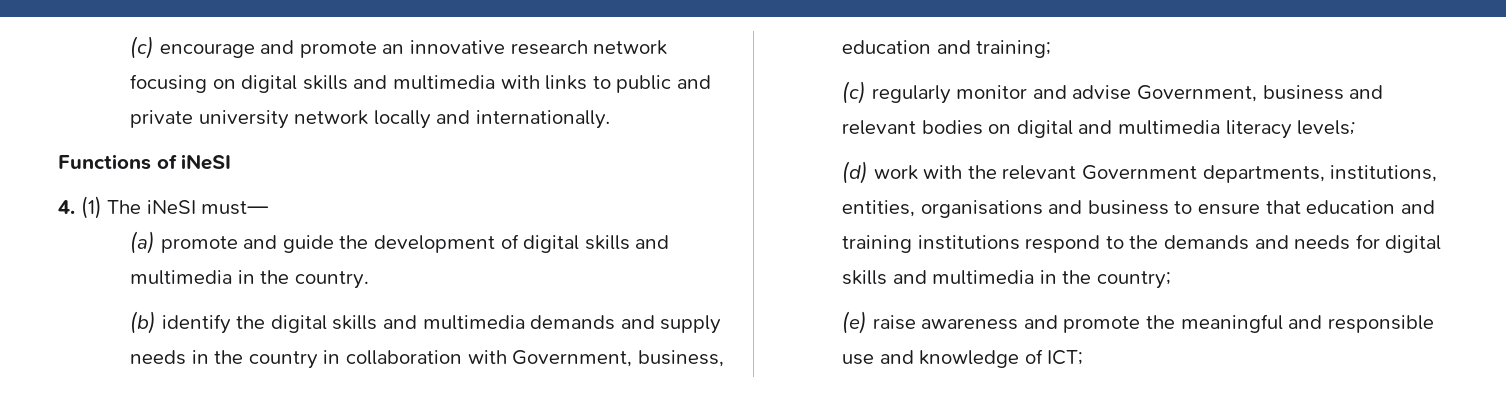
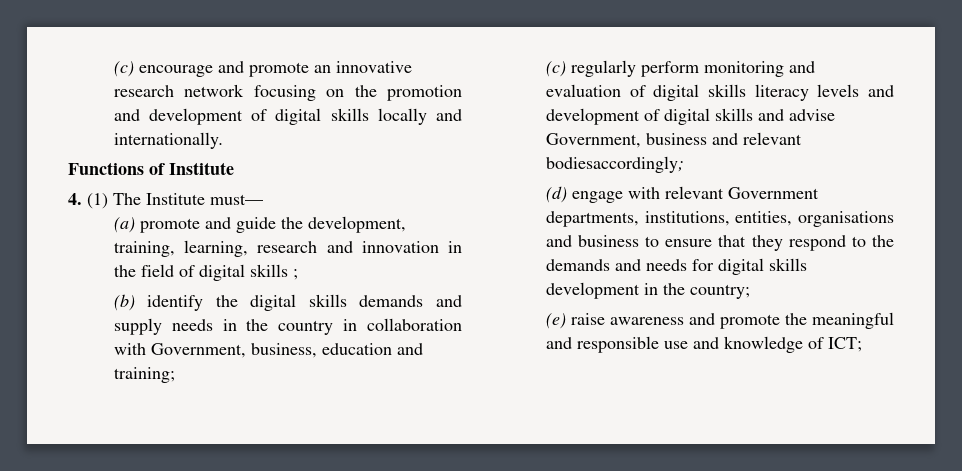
[241,75,711,93] [130,110,369,129] digital skills and multimedia with links to public and private university network -> [354,85,462,101] [113,108,369,125] the promotion and development of digital skills
[181,154,232,170] iNeSI -> [169,162,234,175] Institute
[146,200,196,214] iNeSI -> [146,193,205,205] Institute
[373,234,670,253] [130,270,369,289] development of digital skills and multimedia in the country. -> [307,216,406,233] [113,240,462,257] [113,264,298,281] development, training, learning, research and innovation in the field of digital skills ;
[382,315,525,330] and multimedia -> (347, 300) none
[956,85,1028,99] monitor -> [640,61,815,77] [545,84,894,101] [545,108,753,125] perform monitoring and evaluation of digital skills literacy levels and development of digital skills
[921,120,1356,139] [842,161,997,184] bodies on digital and multimedia literacy levels; // (d) work with the -> [545,156,684,173] [545,186,660,203] bodiesaccordingly; // (d) engage with
[1306,200,1435,214] [842,235,1020,253] education and training institutions -> [751,235,783,251] they
[892,270,1035,285] and multimedia -> [545,282,640,299] development

